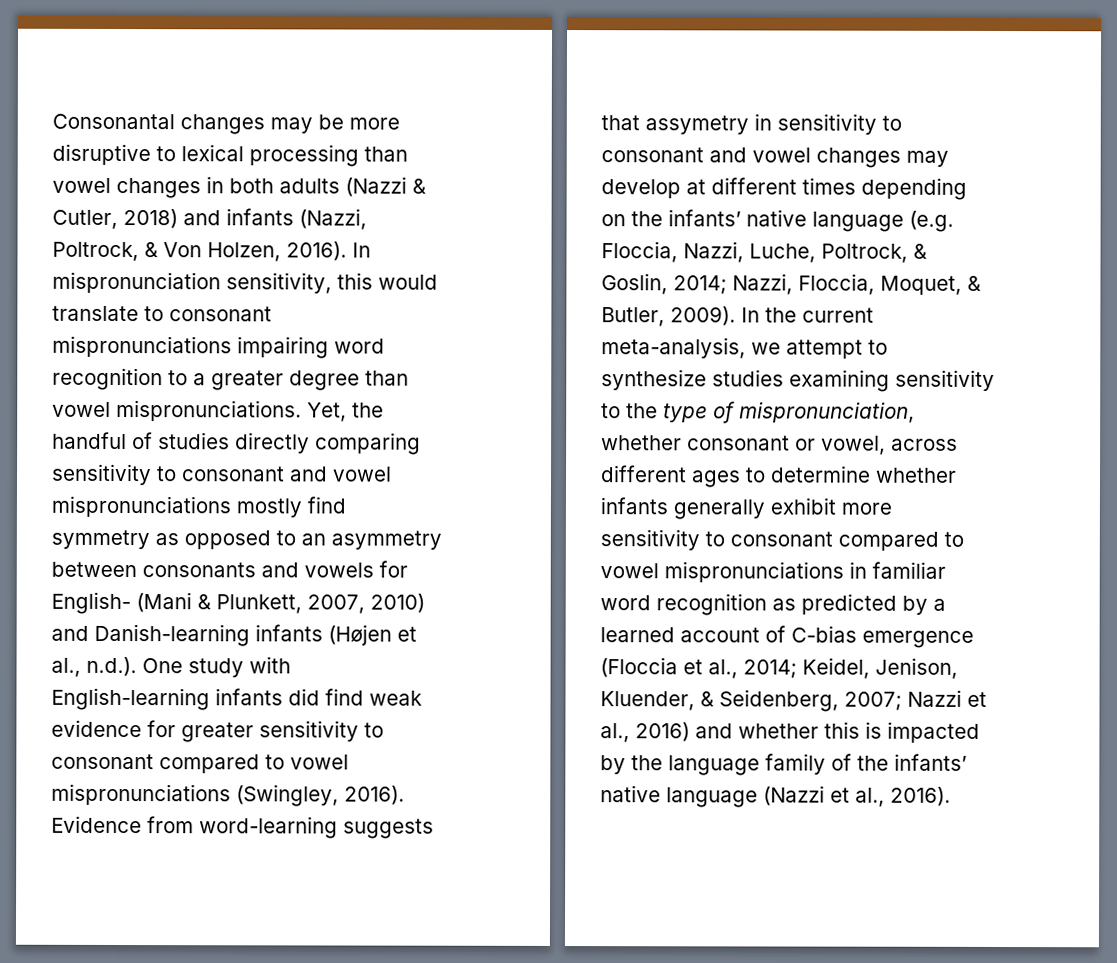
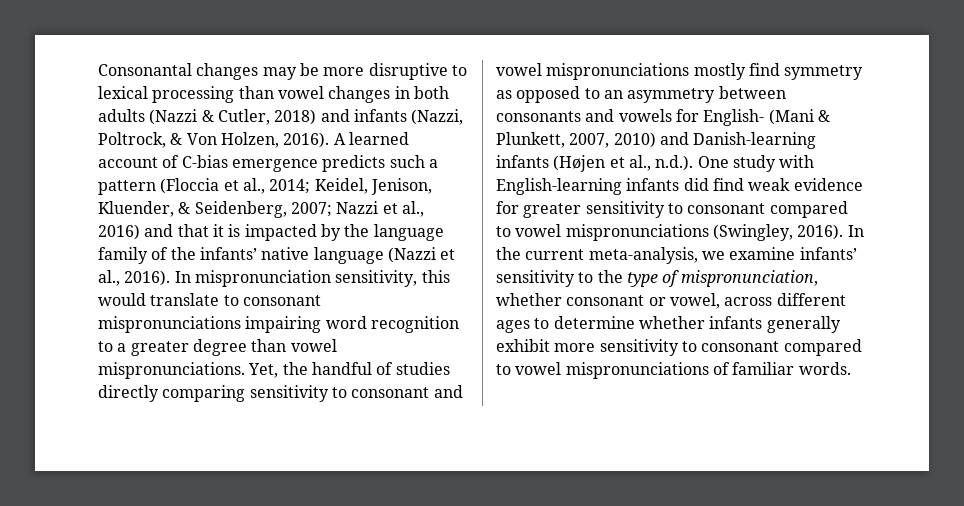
(347, 251) none -> [333,132,409,145] [98,155,438,172] [98,178,432,195] [98,201,424,218] [98,224,444,241] [98,247,456,264] [98,270,171,286] A learned account of C-bias emergence predicts such a pattern (Floccia et al., 2014; Keidel, Jenison, Kluender, & Seidenberg, 2007; Nazzi et al., 2016) and that it is impacted by the language family of the infants’ native language (Nazzi et al., 2016).
[51,815,434,839] [601,113,902,135] [601,147,949,168] [601,177,967,200] [601,209,954,232] [601,241,927,263] [601,273,981,295] [601,306,736,327] Evidence from word-learning suggests that assymetry in sensitivity to consonant and vowel changes may develop at different times depending on the infants’ native language (e.g. Floccia, Nazzi, Luche, Poltrock, & Goslin, 2014; Nazzi, Floccia, Moquet, & Butler, 2009). -> (844, 232) none
[786,339,888,359] [601,369,890,392] attempt to synthesize studies examining -> [729,247,857,260] examine infants’
[849,561,946,579] [600,593,946,616] [600,625,974,648] [600,657,958,679] [600,689,987,712] [600,721,980,743] [600,753,967,776] [600,785,951,808] in familiar word recognition as predicted by a learned account of C-bias emergence (Floccia et al., 2014; Keidel, Jenison, Kluender, & Seidenberg, 2007; Nazzi et al., 2016) and whether this is impacted by the language family of the infants’ native language (Nazzi et al., 2016). -> [712,362,851,375] of familiar words.

